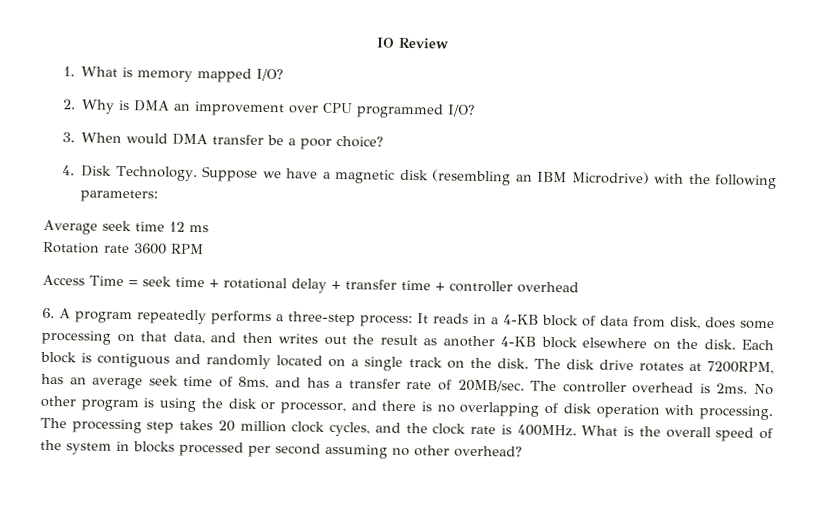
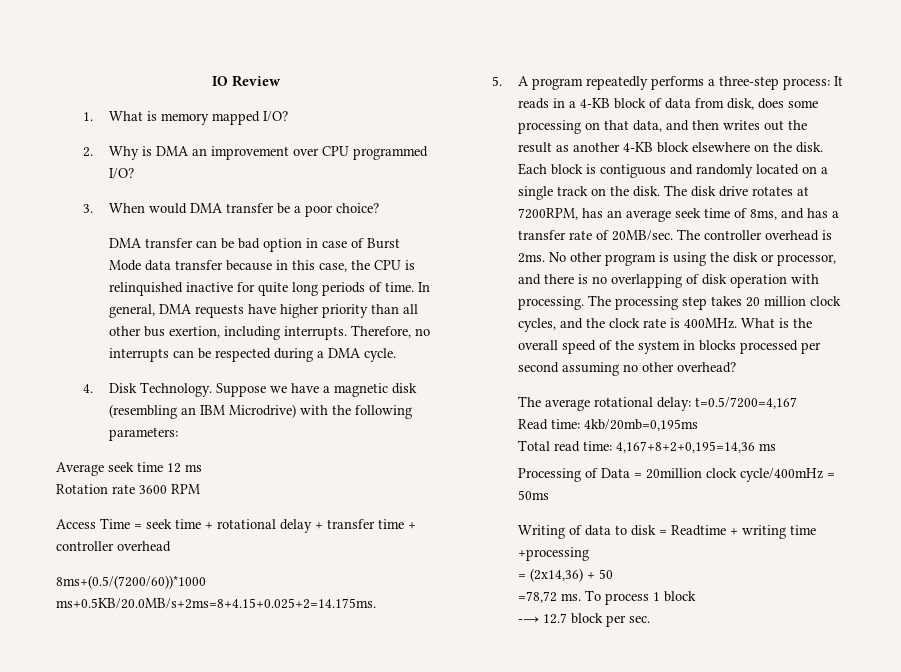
(385, 141) none -> [109,238,401,252] [109,260,416,272] [109,282,431,296] [109,304,419,318] [109,325,431,340] [109,348,397,362] // DMA transfer can be bad option in case of Burst Mode data transfer because in this case, the CPU is relinquished inactive for quite long periods of time. In general, DMA requests have higher priority than all other bus exertion, including interrupts. Therefore, no interrupts can be respected during a DMA cycle.
[42,307,55,319] 6. -> [56,575,206,589] [56,598,376,609] [491,76,502,86] 8ms+(0.5/(7200/60))*1000 ms+0.5KB/20.0MB/s+2ms=8+4.15+0.025+2=14.175ms. // 5.
(523, 451) none -> [518,396,798,411] [518,419,699,431] [518,440,777,453] [518,468,836,482] [518,490,550,500] [518,525,817,539] [518,547,590,561] [518,568,614,582] [518,590,697,605] [518,613,651,627] // The average rotational delay: t=0.5/7200=4,167 // Read time: 4kb/20mb=0,195ms // Total read time: 4,167+8+2+0,195=14,36 ms // Processing of Data = 20million clock cycle/400mHz = 50ms // Writing of data to disk = Readtime + writing time +processing // = (2x14,36) + 50 // =78,72 ms. To process 1 block // -→ 12.7 block per sec.

